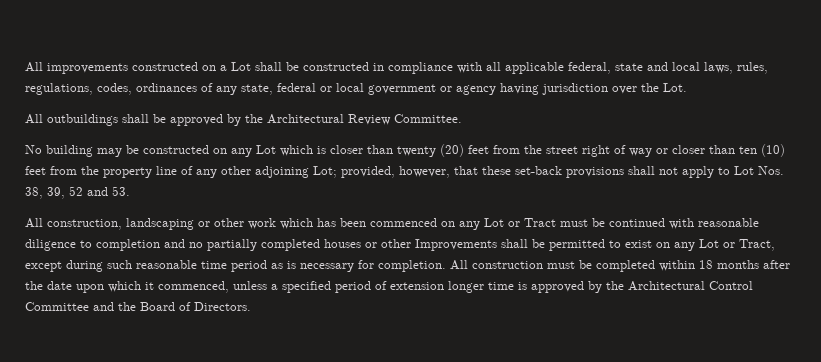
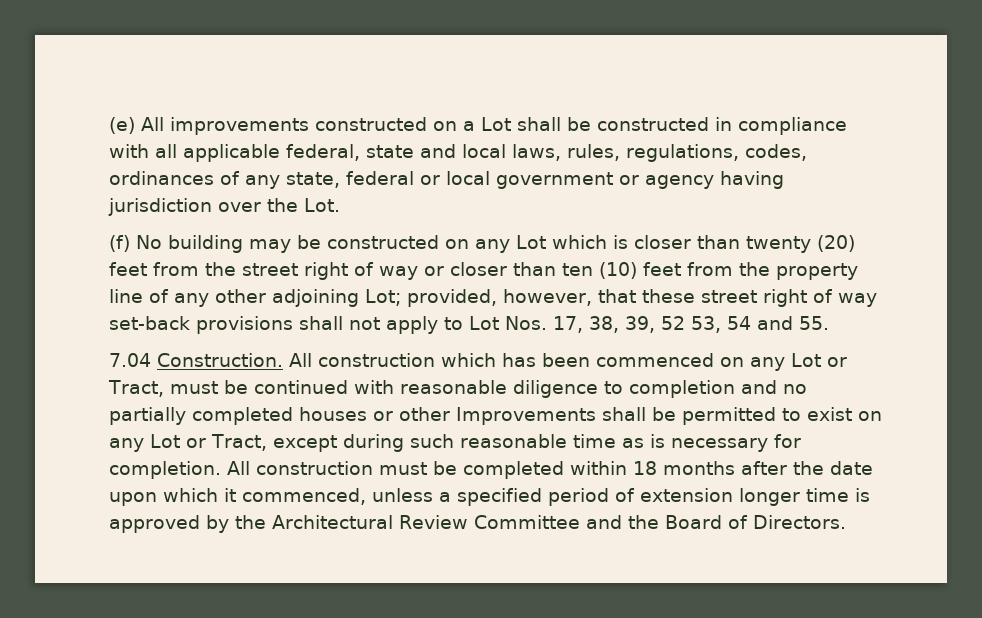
(25, 67) none -> [109,117,135,134] (e)
[25,114,462,126] All outbuildings shall be approved by the Architectural Review Committee. // -> [109,235,130,252] (f)
(511, 170) none -> [701,289,877,307] street right of way
(784, 170) none -> [553,316,583,333] 17,
[87,186,130,196] [25,218,276,230] and 53. // All construction, landscaping or other work -> [691,316,829,333] [109,353,435,367] 53, 54 and 55. // 7.04 Construction. All construction
[524,218,556,227] Tract -> [108,380,164,397] Tract,
[231,260,267,272] period -> (616, 441) none
[709,281,753,290] Control -> [399,515,468,529] Review

